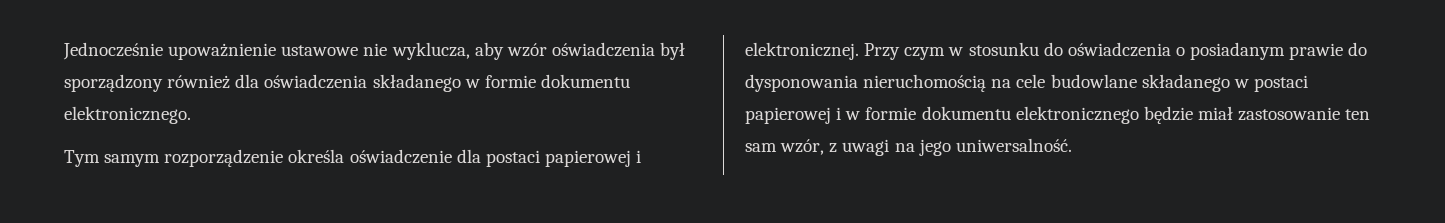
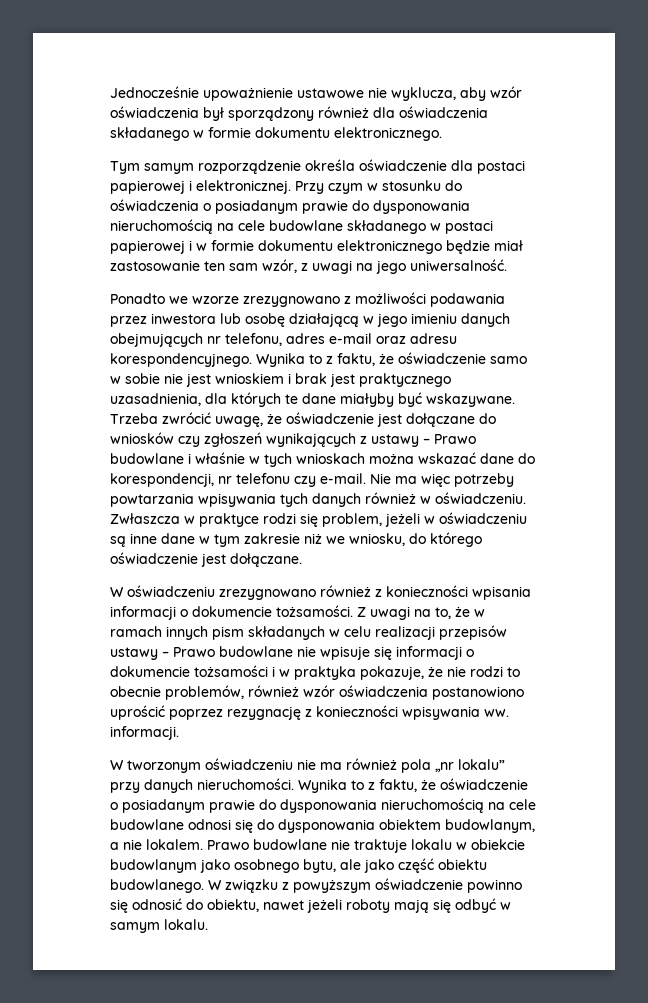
(1072, 145) none -> [110,292,505,307] [110,313,510,327] [110,333,457,347] [110,352,527,367] [110,373,451,387] [110,392,515,407] [110,412,496,427] [110,432,476,447] [110,452,535,467] [110,473,514,487] [110,492,526,507] [110,512,527,527] [110,532,482,547] [110,552,302,567] [110,585,531,600] [110,605,485,620] [110,625,507,640] [110,646,474,660] [110,665,520,680] [110,685,524,700] [110,705,509,720] [110,726,179,740] [110,758,505,773] [110,778,528,793] [110,798,536,813] [110,819,535,833] [110,839,525,853] [110,858,487,873] [110,878,522,893] [110,898,511,913] [110,919,208,933] // Ponadto we wzorze zrezygnowano z możliwości podawania przez inwestora lub osobę działającą w jego imieniu danych obejmujących nr telefonu, adres e-mail oraz adresu korespondencyjnego. Wynika to z faktu, że oświadczenie samo w sobie nie jest wnioskiem i brak jest praktycznego uzasadnienia, dla których te dane miałyby być wskazywane. Trzeba zwrócić uwagę, że oświadczenie jest dołączane do wniosków czy zgłoszeń wynikających z ustawy – Prawo budowlane i właśnie w tych wnioskach można wskazać dane do korespondencji, nr telefonu czy e-mail. Nie ma więc potrzeby powtarzania wpisywania tych danych również w oświadczeniu. Zwłaszcza w praktyce rodzi się problem, jeżeli w oświadczeniu są inne dane w tym zakresie niż we wniosku, do którego oświadczenie jest dołączane. // W oświadczeniu zrezygnowano również z konieczności wpisania informacji o dokumencie tożsamości. Z uwagi na to, że w ramach innych pism składanych w celu realizacji przepisów ustawy – Prawo budowlane nie wpisuje się informacji o dokumencie tożsamości i w praktyka pokazuje, że nie rodzi to obecnie problemów, również wzór oświadczenia postanowiono uprościć poprzez rezygnację z konieczności wpisywania ww. informacji. // W tworzonym oświadczeniu nie ma również pola „nr lokalu” przy danych nieruchomości. Wynika to z faktu, że oświadczenie o posiadanym prawie do dysponowania nieruchomością na cele budowlane odnosi się do dysponowania obiektem budowlanym, a nie lokalem. Prawo budowlane nie traktuje lokalu w obiekcie budowlanym jako osobnego bytu, ale jako część obiektu budowlanego. W związku z powyższym oświadczenie powinno się odnosić do obiektu, nawet jeżeli roboty mają się odbyć w samym lokalu.

